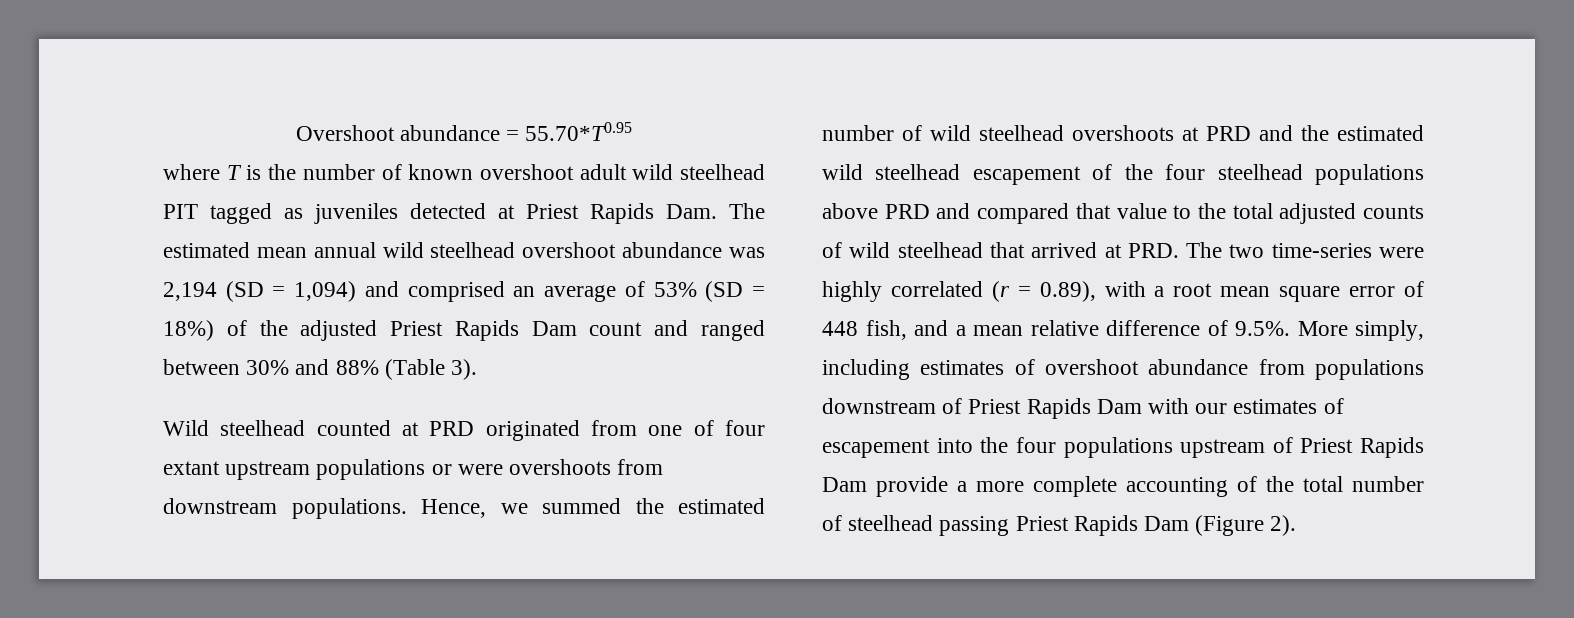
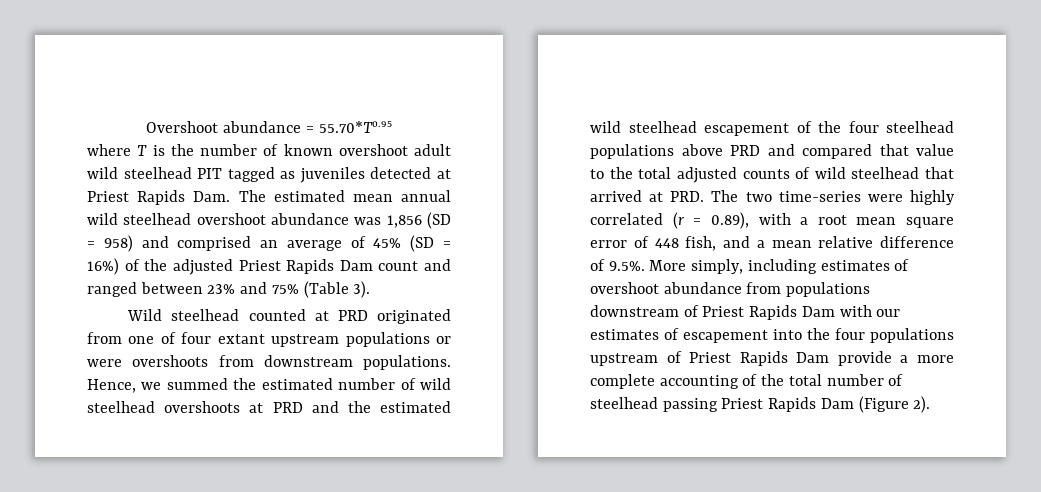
[163,281,357,302] 2,194 (SD = 1,094) -> [386,212,451,229] [87,235,133,252] 1,856 (SD = 958)
[653,281,766,302] [163,320,214,341] 53% (SD = 18%) -> [373,235,451,252] [87,258,119,275] 45% (SD = 16%)
[246,359,379,375] 30% and 88% -> [207,282,299,294] 23% and 75%

